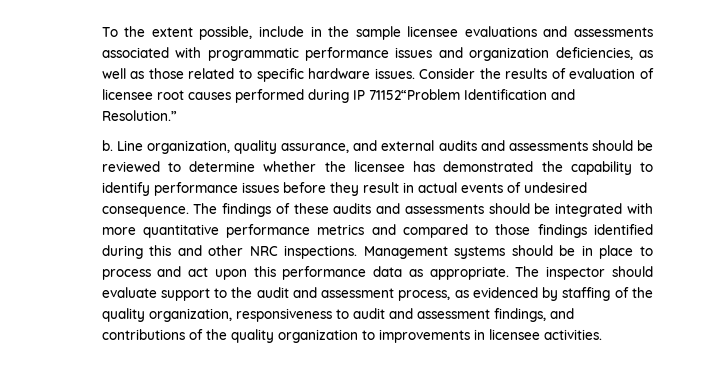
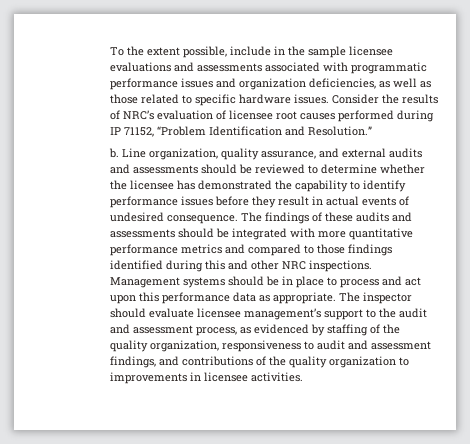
(566, 73) none -> [122,110,154,120] NRC’s
[368,89,460,100] 71152“Problem -> [123,126,206,137] 71152, “Problem
(157, 292) none -> [196,308,321,320] licensee management’s

